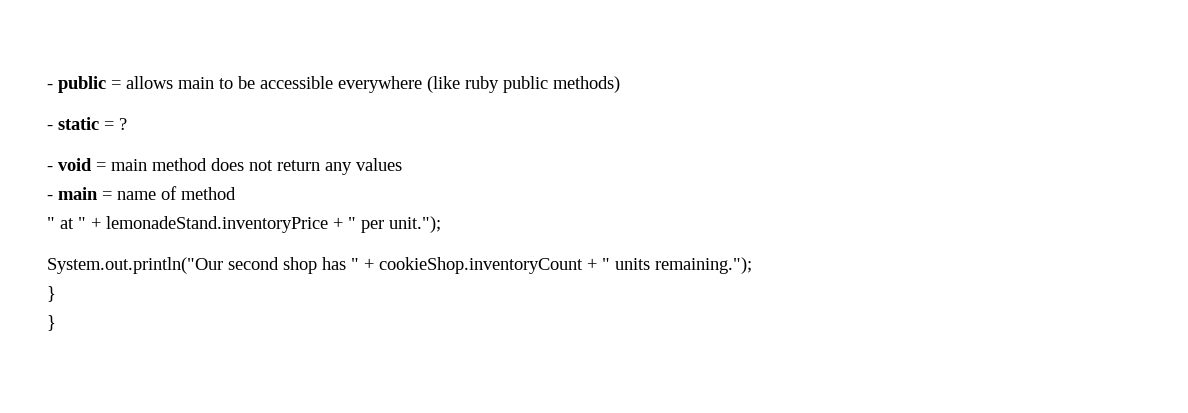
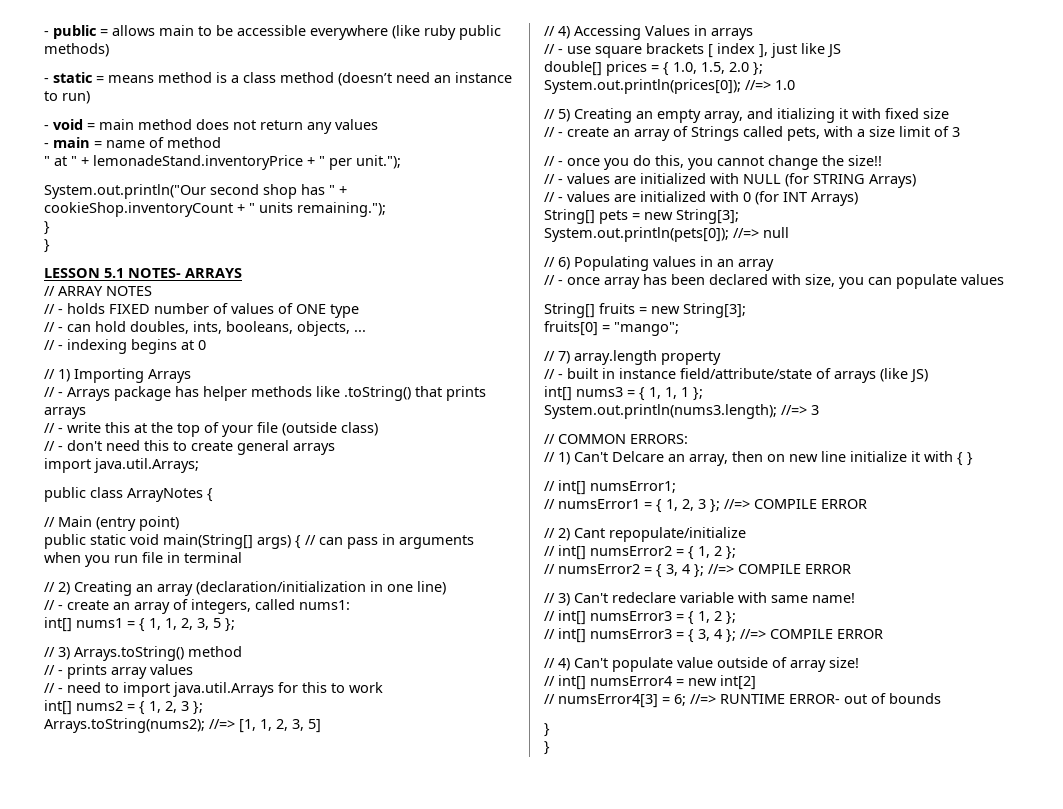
[119,118,127,130] ? -> [108,72,512,86] [44,91,90,104] means method is a class method (doesn’t need an instance to run)
(56, 323) none -> [44,268,242,278] [44,286,152,296] [44,303,359,318] [44,321,366,336] [44,339,206,354] [44,368,191,383] [44,386,486,401] [44,407,86,419] [44,422,378,437] [44,440,335,455] [44,458,199,473] [44,487,213,502] [44,516,179,531] [44,534,474,549] [44,552,242,567] [44,581,446,596] [44,599,350,614] [44,617,235,632] [44,646,242,661] [44,664,193,679] [44,682,383,697] [44,700,203,715] [44,718,321,733] [544,25,753,40] [544,43,841,58] [544,61,763,76] [544,79,795,94] [544,108,949,123] [544,126,960,141] [544,155,882,170] [544,173,916,188] [544,191,858,206] [544,209,739,224] [544,227,789,242] [544,256,774,271] [544,274,1004,289] [544,303,746,318] [544,321,679,336] [544,350,721,365] [544,368,928,383] [544,386,703,401] [544,404,819,419] [544,434,688,444] [544,451,973,466] [544,480,676,495] [544,499,867,513] [544,527,746,542] [544,545,736,560] [544,564,851,578] [544,592,855,606] [544,610,736,625] [544,628,883,643] [544,657,859,672] [544,675,756,690] [544,693,941,708] [544,723,550,737] [544,741,550,755] // LESSON 5.1 NOTES- ARRAYS // // ARRAY NOTES // // - holds FIXED number of values of ONE type // // - can hold doubles, ints, booleans, objects, ... // // - indexing begins at 0 // // 1) Importing Arrays // // - Arrays package has helper methods like .toString() that prints arrays // // - write this at the top of your file (outside class) // // - don't need this to create general arrays // import java.util.Arrays; // public class ArrayNotes { // // Main (entry point) // public static void main(String[] args) { // can pass in arguments when you run file in terminal // // 2) Creating an array (declaration/initialization in one line) // // - create an array of integers, called nums1: // int[] nums1 = { 1, 1, 2, 3, 5 }; // // 3) Arrays.toString() method // // - prints array values // // - need to import java.util.Arrays for this to work // int[] nums2 = { 1, 2, 3 }; // Arrays.toString(nums2); //=> [1, 1, 2, 3, 5] // // 4) Accessing Values in arrays // // - use square brackets [ index ], just like JS // double[] prices = { 1.0, 1.5, 2.0 }; // System.out.println(prices[0]); //=> 1.0 // // 5) Creating an empty array, and itializing it with fixed size // // - create an array of Strings called pets, with a size limit of 3 // // - once you do this, you cannot change the size!! // // - values are initialized with NULL (for STRING Arrays) // // - values are initialized with 0 (for INT Arrays) // String[] pets = new String[3]; // System.out.println(pets[0]); //=> null // // 6) Populating values in an array // // - once array has been declared with size, you can populate values // String[] fruits = new String[3]; // fruits[0] = "mango"; // // 7) array.length property // // - built in instance field/attribute/state of arrays (like JS) // int[] nums3 = { 1, 1, 1 }; // System.out.println(nums3.length); //=> 3 // // COMMON ERRORS: // // 1) Can't Delcare an array, then on new line initialize it with { } // // int[] numsError1; // // numsError1 = { 1, 2, 3 }; //=> COMPILE ERROR // // 2) Cant repopulate/initialize // // int[] numsError2 = { 1, 2 }; // // numsError2 = { 3, 4 }; //=> COMPILE ERROR // // 3) Can't redeclare variable with same name! // // int[] numsError3 = { 1, 2 }; // // int[] numsError3 = { 3, 4 }; //=> COMPILE ERROR // // 4) Can't populate value outside of array size! // // int[] numsError4 = new int[2] // // numsError4[3] = 6; //=> RUNTIME ERROR- out of bounds // } // }

